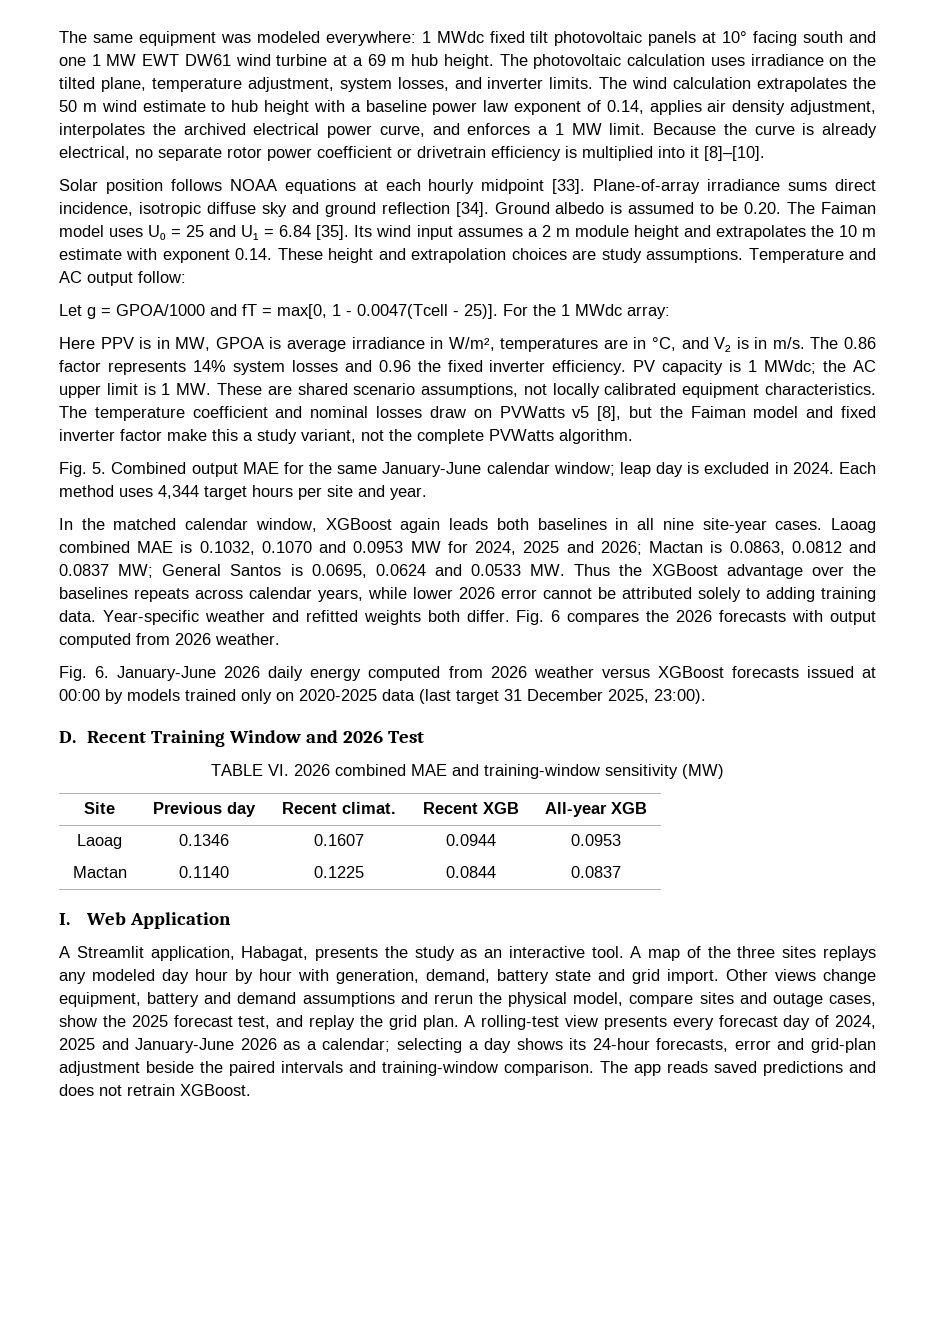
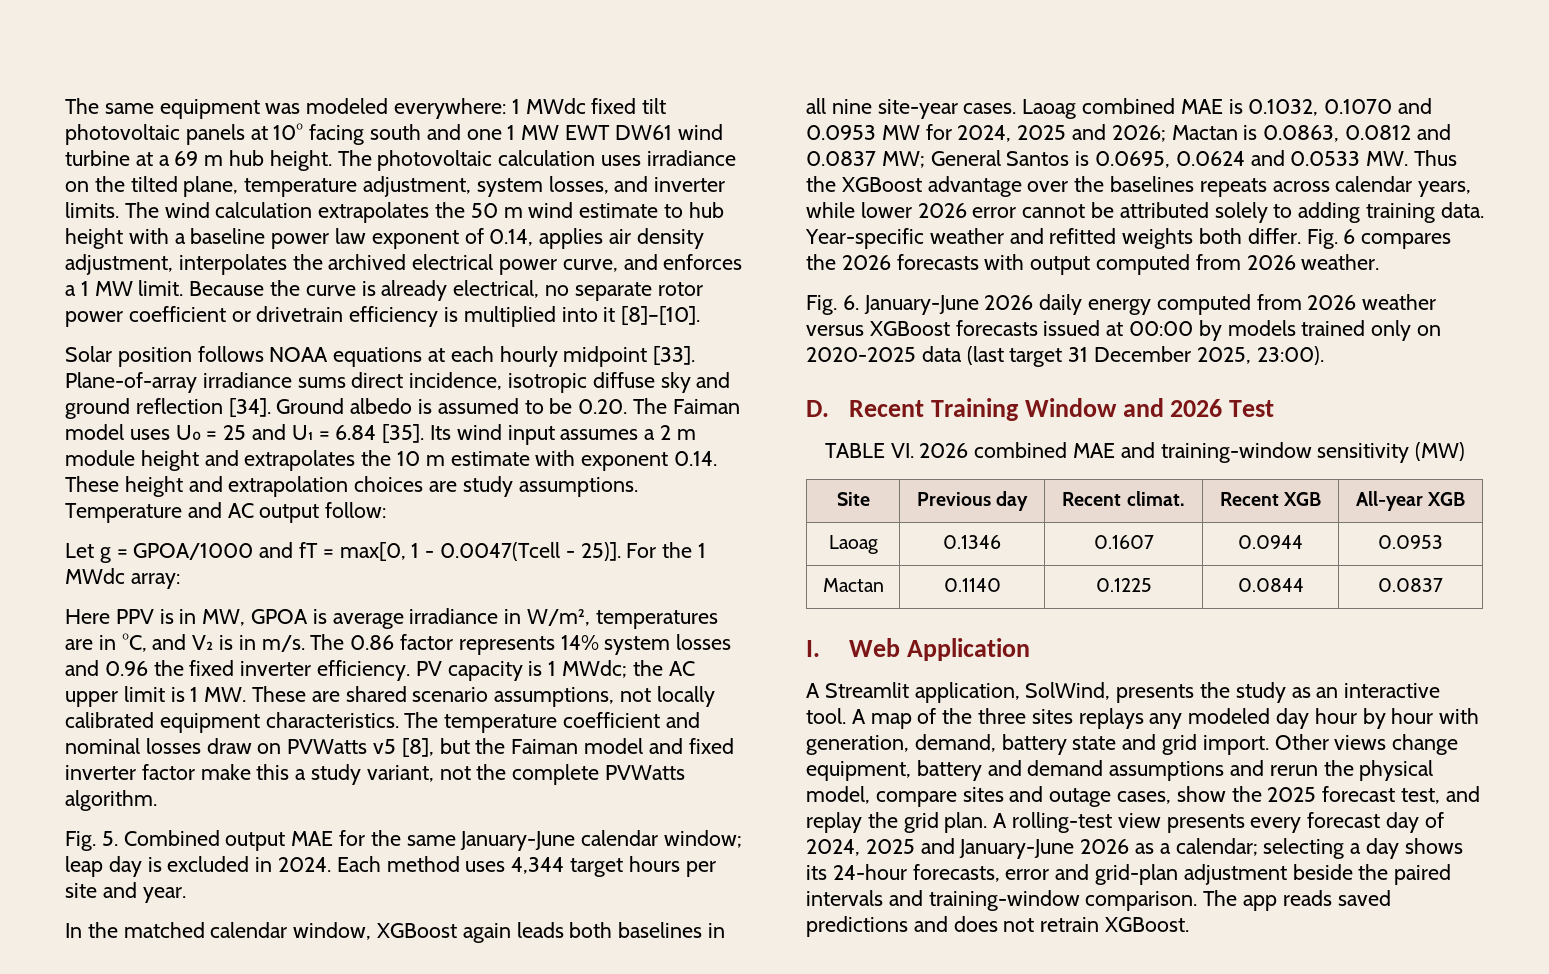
[241,946,309,961] Habagat, -> [1025,682,1111,700] SolWind,

